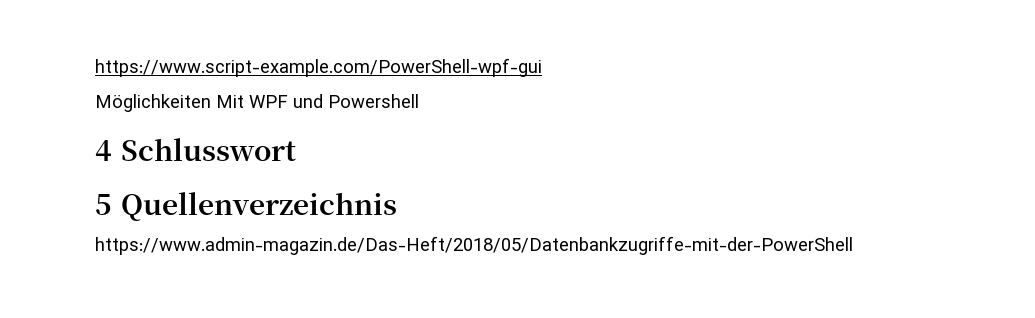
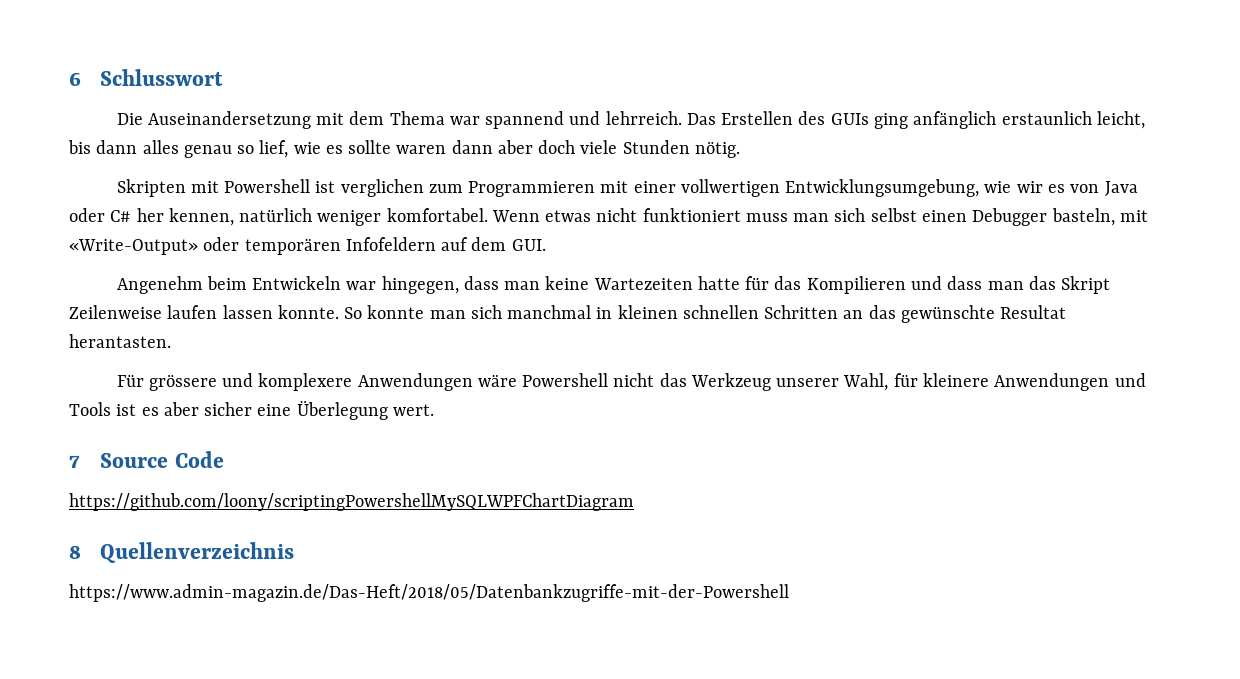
[95,58,542,77] [95,94,419,112] [95,138,297,161] [95,194,112,215] https://www.script-example.com/PowerShell-wpf-gui // Möglichkeiten Mit WPF und Powershell // 4 Schlusswort // 5 -> [69,69,223,86] [116,111,1145,129] [68,140,740,158] [116,179,1138,197] [69,208,1148,226] [69,237,546,255] [116,276,1111,294] [69,305,1067,323] [69,334,171,348] [116,373,1146,391] [69,400,434,420] [69,451,224,468] [69,493,634,511] [69,545,81,559] 6 Schlusswort // Die Auseinandersetzung mit dem Thema war spannend und lehrreich. Das Erstellen des GUIs ging anfänglich erstaunlich leicht, bis dann alles genau so lief, wie es sollte waren dann aber doch viele Stunden nötig. // Skripten mit Powershell ist verglichen zum Programmieren mit einer vollwertigen Entwicklungsumgebung, wie wir es von Java oder C# her kennen, natürlich weniger komfortabel. Wenn etwas nicht funktioniert muss man sich selbst einen Debugger basteln, mit «Write-Output» oder temporären Infofeldern auf dem GUI. // Angenehm beim Entwickeln war hingegen, dass man keine Wartezeiten hatte für das Kompilieren und dass man das Skript Zeilenweise laufen lassen konnte. So konnte man sich manchmal in kleinen schnellen Schritten an das gewünschte Resultat herantasten. // Für grössere und komplexere Anwendungen wäre Powershell nicht das Werkzeug unserer Wahl, für kleinere Anwendungen und Tools ist es aber sicher eine Überlegung wert. // 7 Source Code // https://github.com/loony/scriptingPowershellMySQLWPFChartDiagram // 8
[95,236,853,255] https://www.admin-magazin.de/Das-Heft/2018/05/Datenbankzugriffe-mit-der-PowerShell -> [69,584,789,602] https://www.admin-magazin.de/Das-Heft/2018/05/Datenbankzugriffe-mit-der-Powershell

